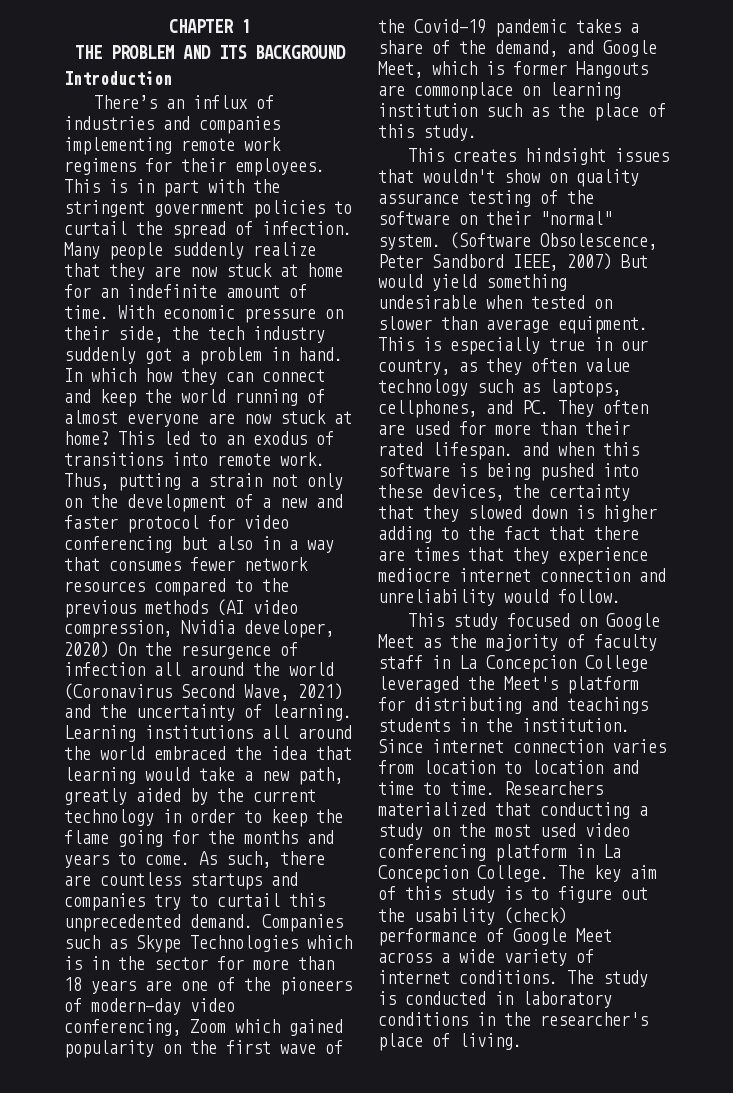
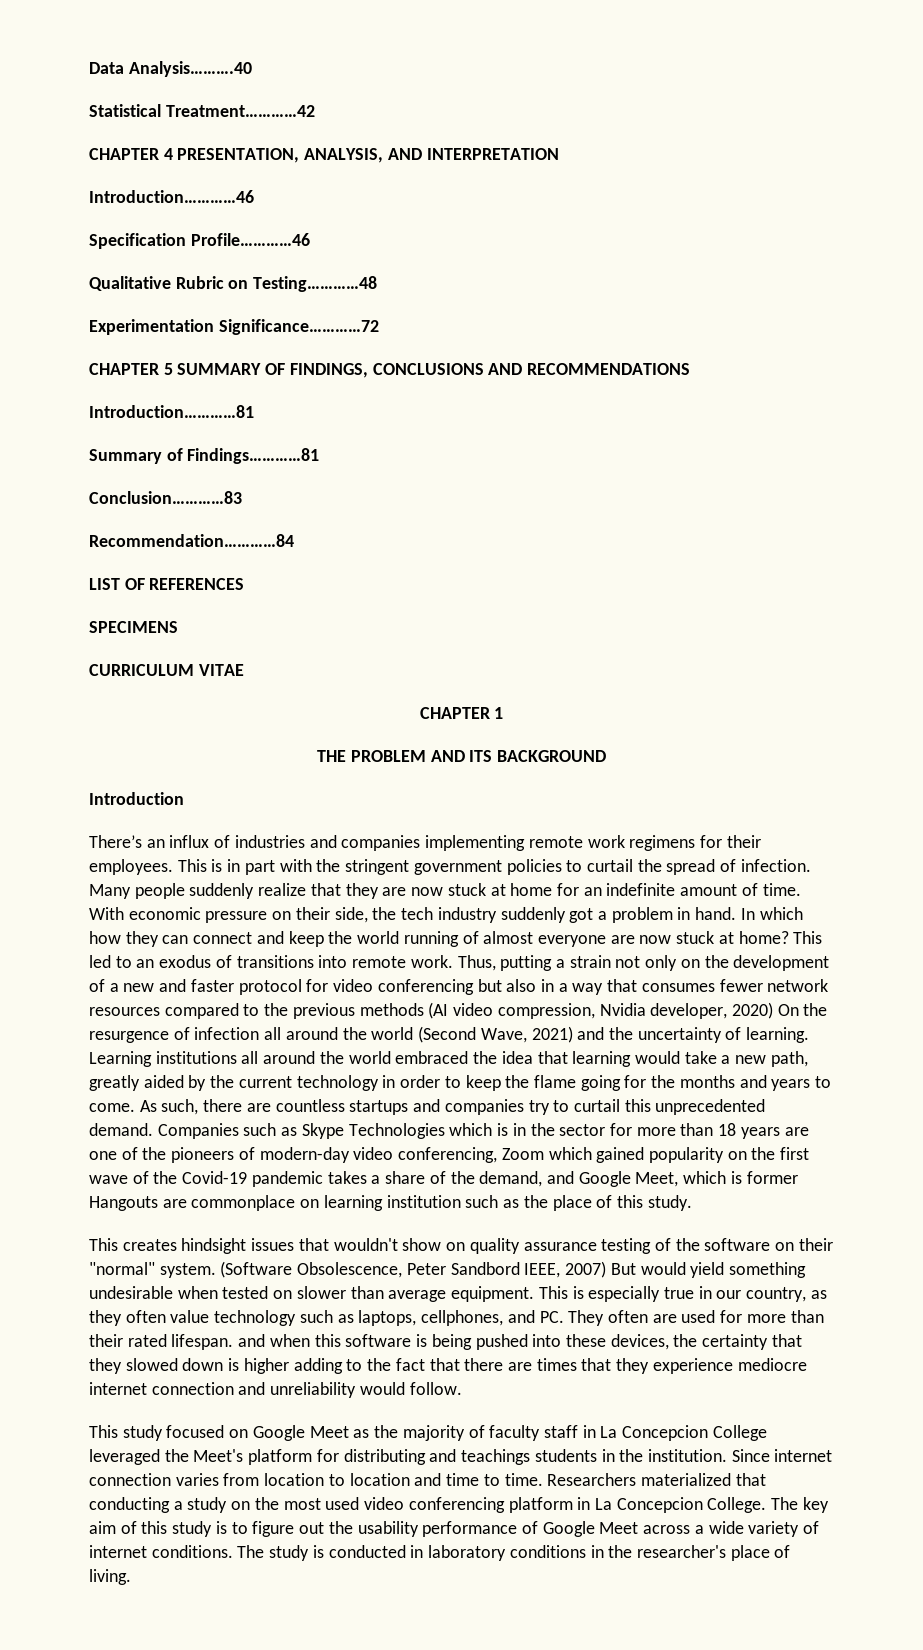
(169, 26) none -> [89,61,252,77] [89,104,315,117] [89,148,559,163] [89,190,254,203] [89,233,310,249] [89,276,378,292] [89,319,379,335] [89,363,691,378] [89,405,254,418] [89,448,320,464] [89,491,242,504] [89,534,294,547] [89,578,245,590] [89,621,178,633] [89,664,244,676] Data Analysis……….40 // Statistical Treatment…………42 // CHAPTER 4 PRESENTATION, ANALYSIS, AND INTERPRETATION // Introduction…………46 // Specification Profile…………46 // Qualitative Rubric on Testing…………48 // Experimentation Significance…………72 // CHAPTER 5 SUMMARY OF FINDINGS, CONCLUSIONS AND RECOMMENDATIONS // Introduction…………81 // Summary of Findings…………81 // Conclusion…………83 // Recommendation…………84 // LIST OF REFERENCES // SPECIMENS // CURRICULUM VITAE //
[64,683,235,700] (Coronavirus Second -> [418,1026,477,1043] (Second
[504,907,567,924] (check) -> (419, 1529) none

